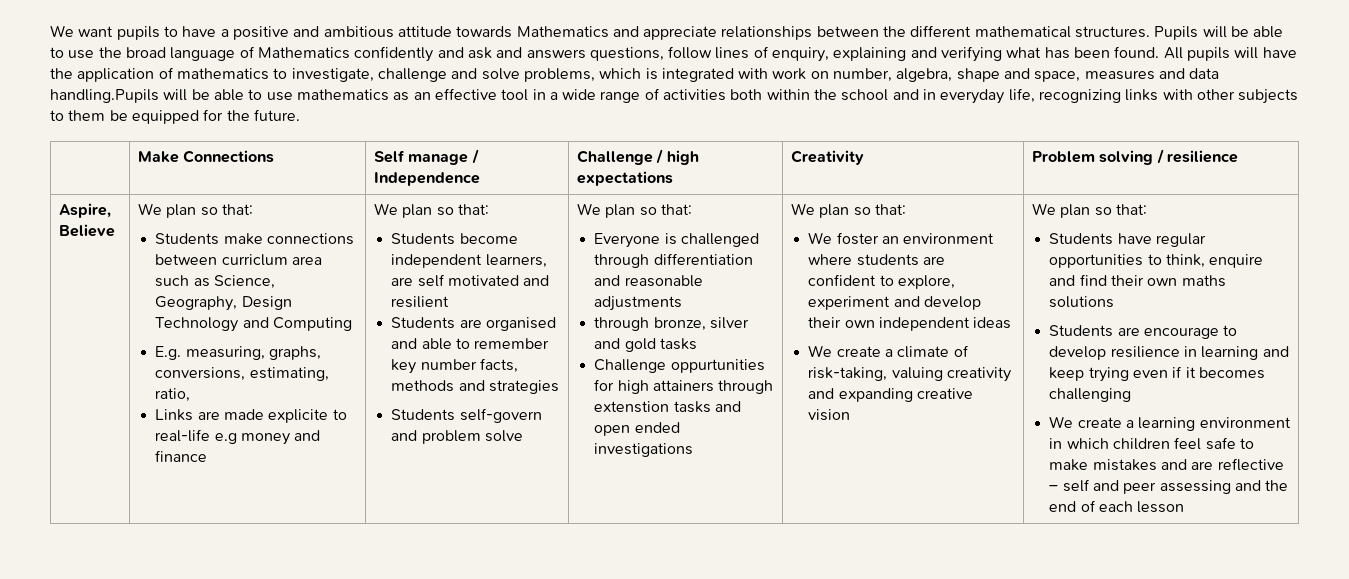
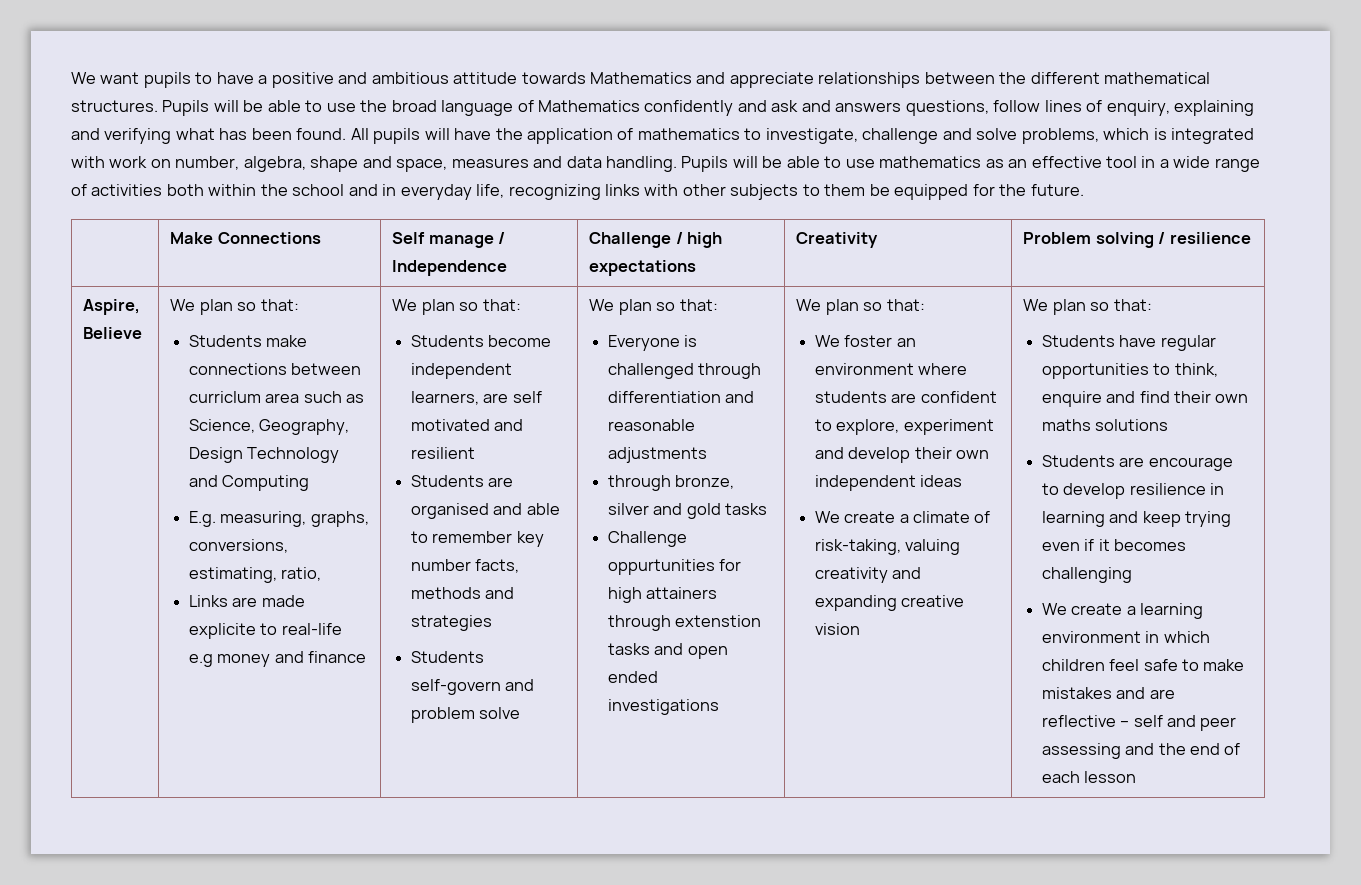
[50,89,159,103] handling.Pupils -> [606,156,729,172] handling. Pupils

